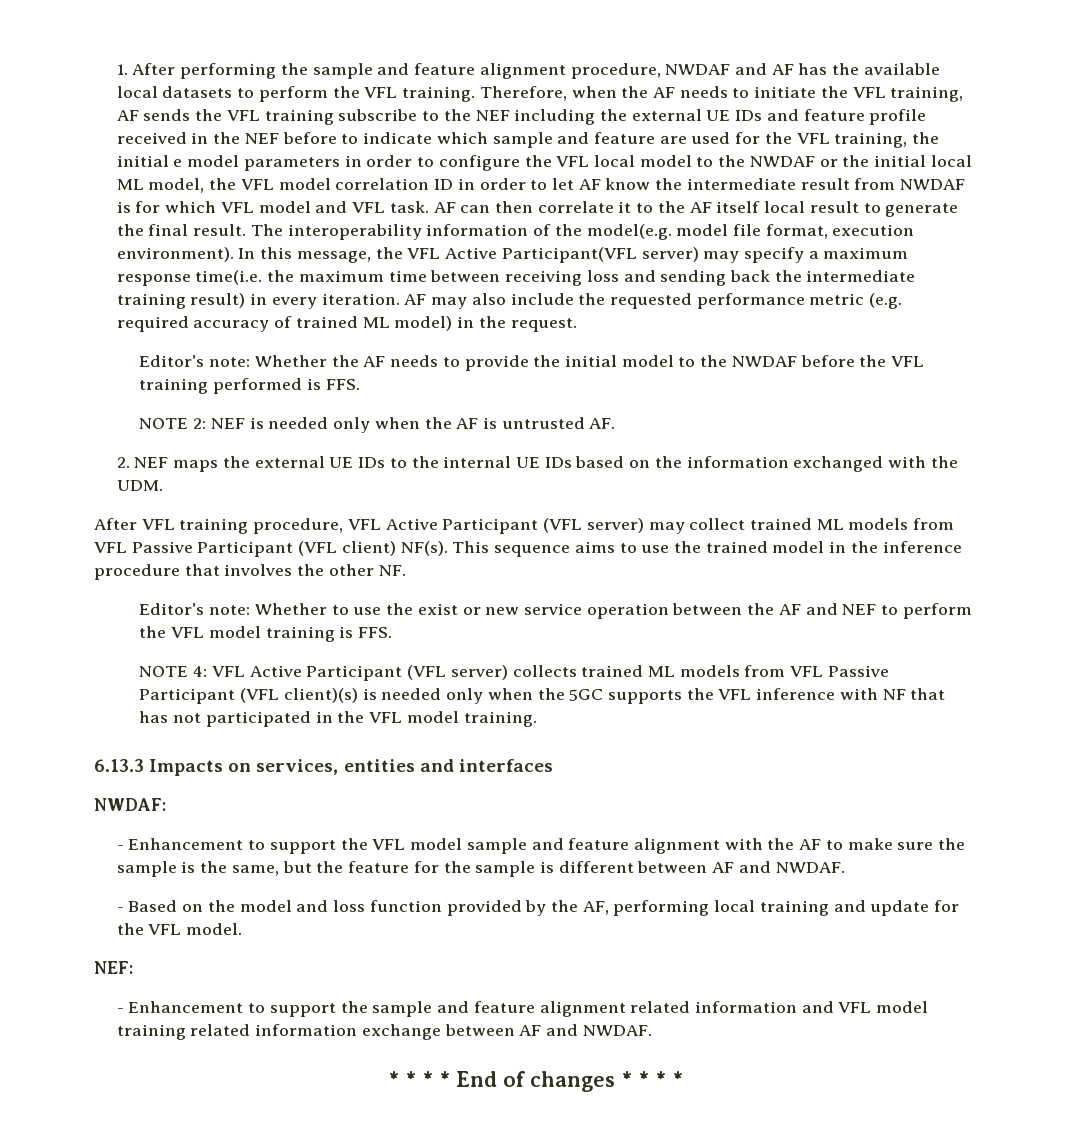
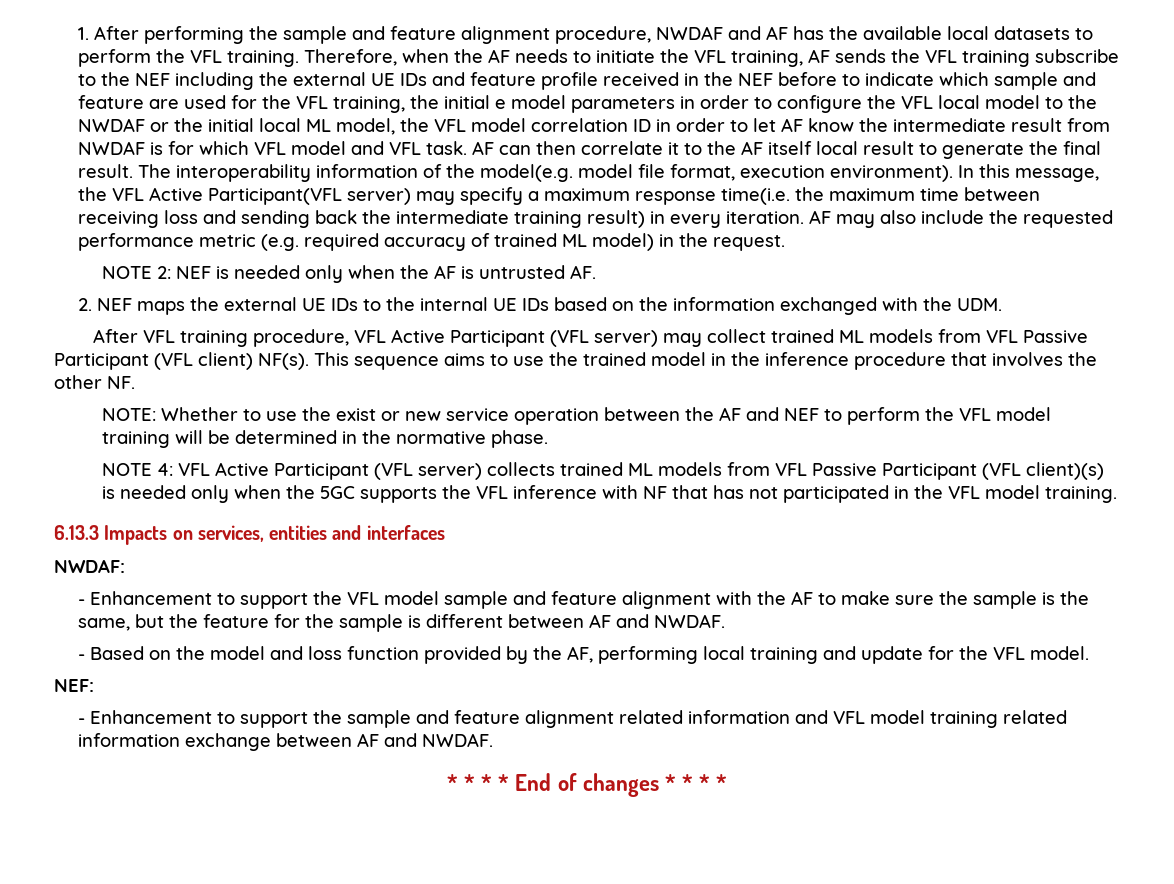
[139,355,925,371] [139,378,360,394] // Editor's note: Whether the AF needs to provide the initial model to the NWDAF before the VFL training performed is FFS. -> (785, 243) none
[139,603,251,615] Editor's note: -> [101,408,156,421] NOTE:
[339,626,393,638] is FFS. -> [174,430,548,448] will be determined in the normative phase.

